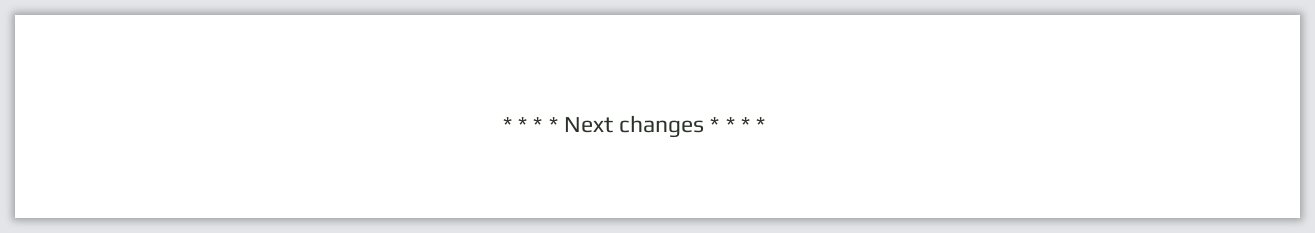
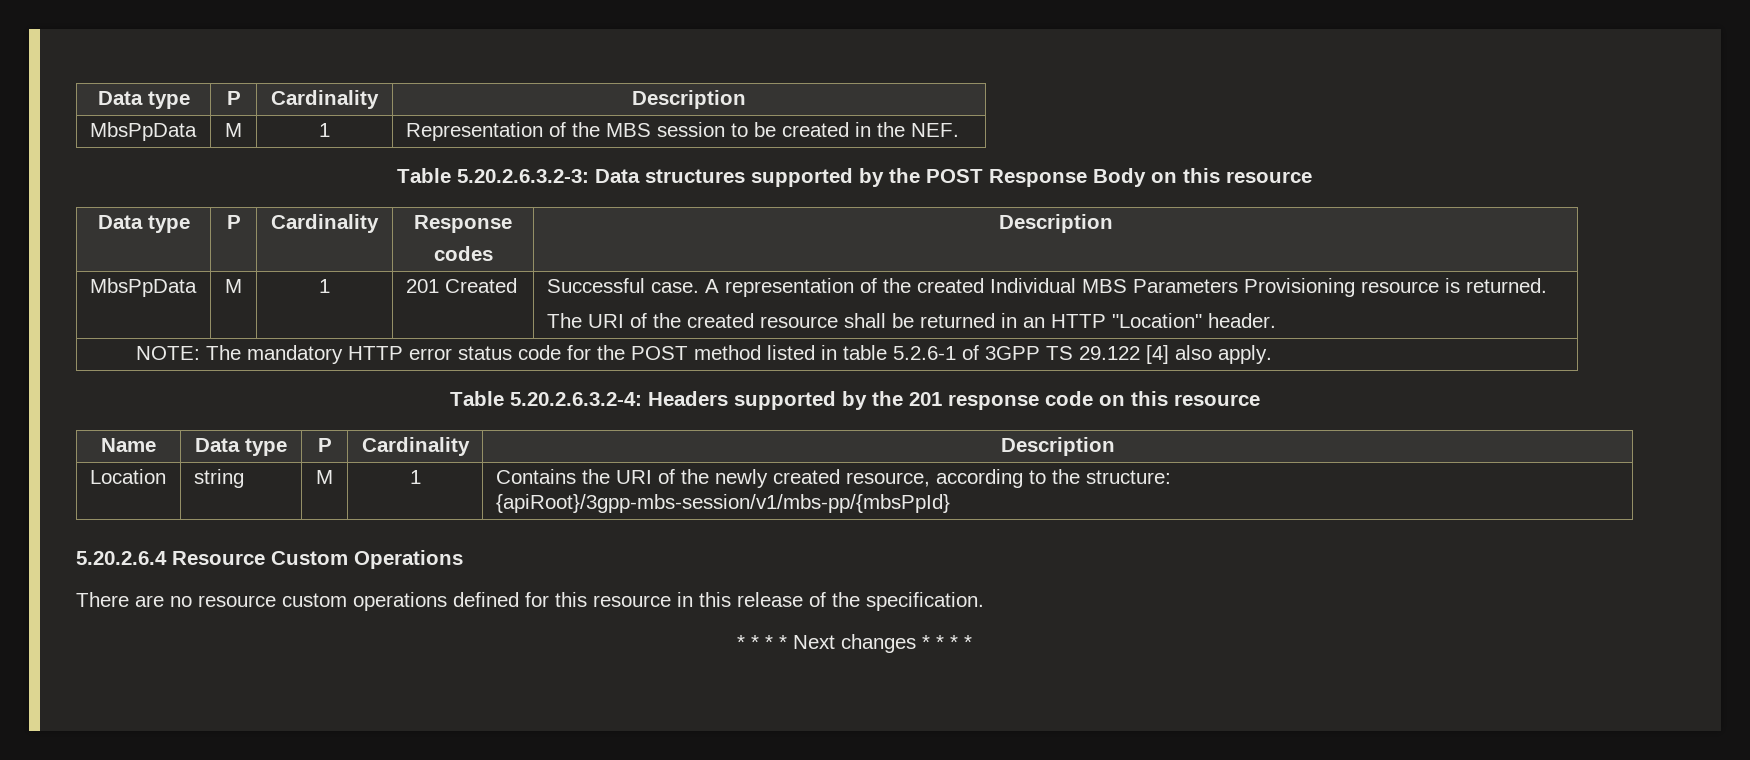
(503, 124) none -> [97,91,190,109] [226,91,241,105] [271,90,379,109] [632,90,746,109] [89,122,197,141] [225,123,242,137] [319,123,330,137] [405,122,959,141] [397,168,1312,187] [97,215,190,233] [226,215,241,229] [271,214,379,233] [414,215,512,233] [433,246,493,261] [998,214,1113,233] [89,278,197,297] [225,279,242,293] [319,279,330,293] [405,278,517,293] [546,278,1547,297] [546,313,1276,328] [136,345,1273,364] [449,391,1260,410] [101,438,156,452] [195,438,287,456] [317,438,332,452] [361,437,470,456] [1000,437,1115,456] [89,469,166,484] [193,469,244,488] [316,470,333,484] [409,470,421,484] [495,469,1171,488] [495,494,950,513] [76,550,463,569] [76,592,984,611] Data type | P | Cardinality | Description // MbsPpData | M | 1 | Representation of the MBS session to be created in the NEF. // Table 5.20.2.6.3.2-3: Data structures supported by the POST Response Body on this resource // Data type | P | Cardinality | Response // codes | Description // MbsPpData | M | 1 | 201 Created | Successful case. A representation of the created Individual MBS Parameters Provisioning resource is returned. // The URI of the created resource shall be returned in an HTTP "Location" header. // NOTE: The mandatory HTTP error status code for the POST method listed in table 5.2.6-1 of 3GPP TS 29.122 [4] also apply. // Table 5.20.2.6.3.2-4: Headers supported by the 201 response code on this resource // Name | Data type | P | Cardinality | Description // Location | string | M | 1 | Contains the URI of the newly created resource, according to the structure: {apiRoot}/3gpp-mbs-session/v1/mbs-pp/{mbsPpId} // 5.20.2.6.4 Resource Custom Operations // There are no resource custom operations defined for this resource in this release of the specification. //

